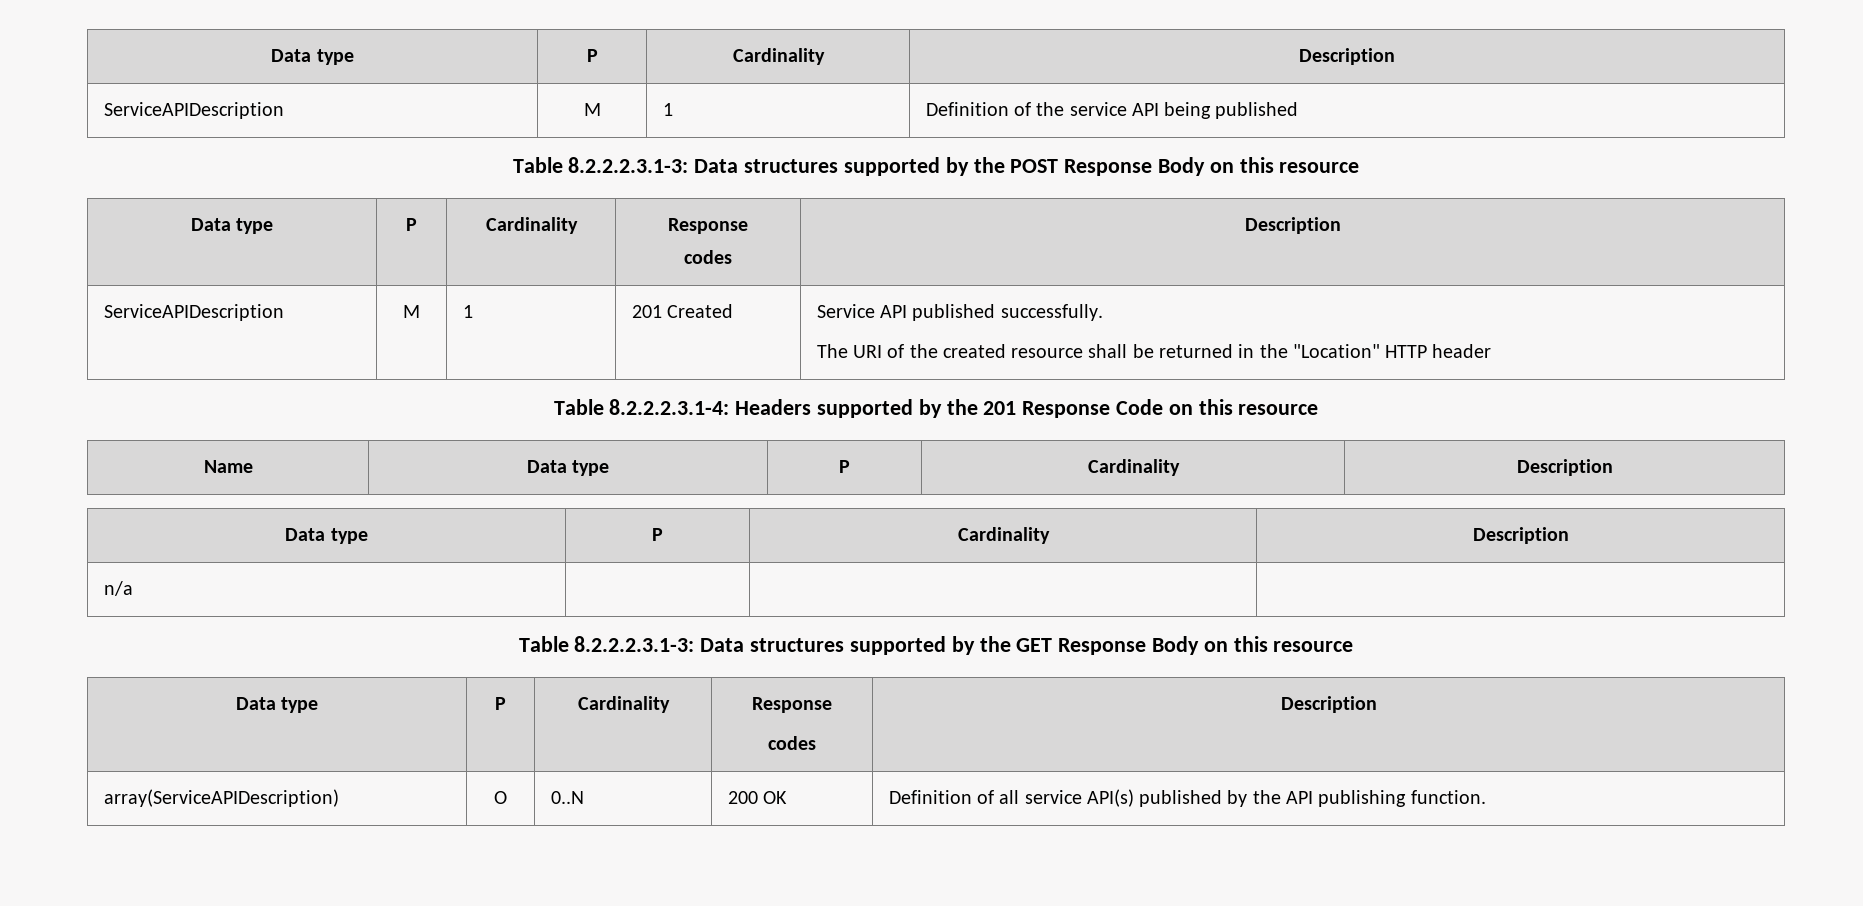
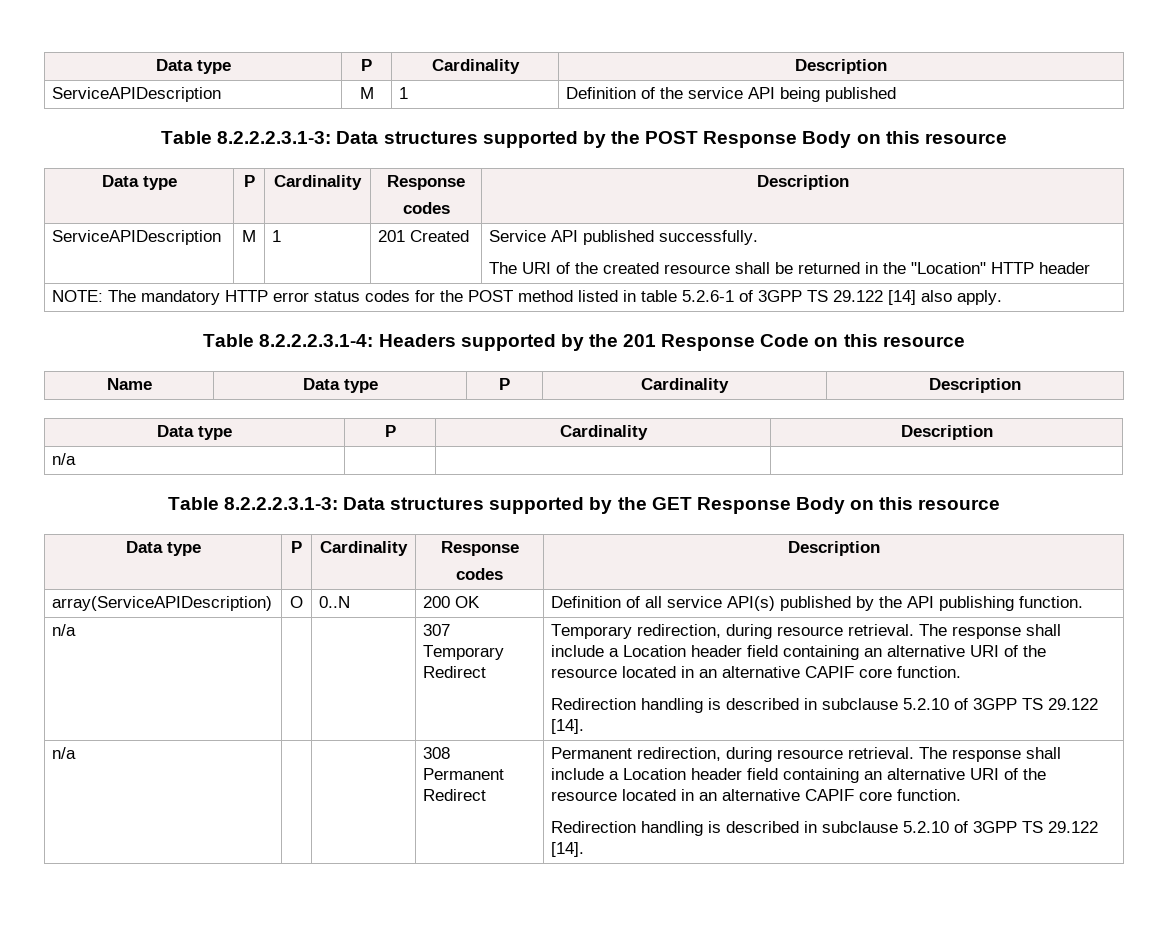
(1492, 351) none -> [52,290,1003,305] // NOTE: The mandatory HTTP error status codes for the POST method listed in table 5.2.6-1 of 3GPP TS 29.122 [14] also apply.
(1486, 797) none -> [52,624,77,636] [423,624,451,636] [423,645,505,660] [423,666,487,678] [551,624,1062,639] [551,645,1047,660] [551,666,962,678] [551,698,1099,713] [551,719,585,734] [52,747,77,759] [423,747,451,759] [423,768,505,780] [423,789,487,801] [551,747,1062,762] [551,768,1047,783] [551,789,962,801] [551,821,1099,836] [551,842,585,857] // n/a | | | 307 Temporary Redirect | Temporary redirection, during resource retrieval. The response shall include a Location header field containing an alternative URI of the resource located in an alternative CAPIF core function. // Redirection handling is described in subclause 5.2.10 of 3GPP TS 29.122 [14]. // n/a | | | 308 Permanent Redirect | Permanent redirection, during resource retrieval. The response shall include a Location header field containing an alternative URI of the resource located in an alternative CAPIF core function. // Redirection handling is described in subclause 5.2.10 of 3GPP TS 29.122 [14].

